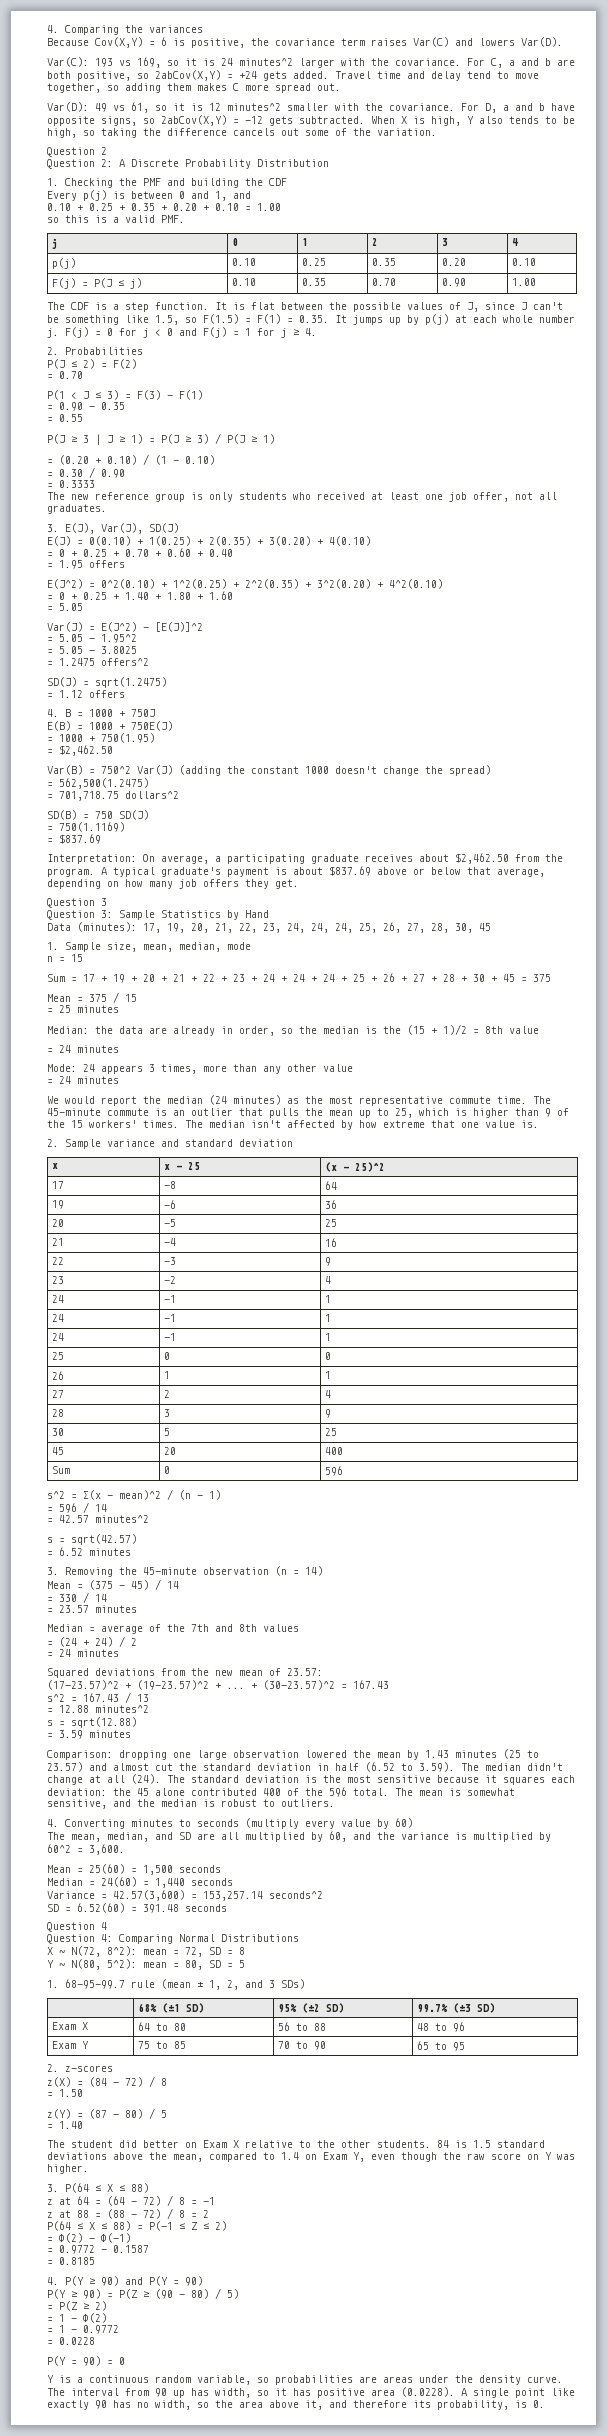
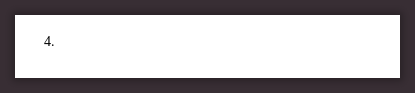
[47,25,203,35] [47,37,563,48] [47,57,575,68] [47,70,539,81] [47,83,341,93] [47,102,575,113] [47,115,575,126] [47,128,437,138] [47,147,107,157] [47,159,329,169] [47,178,287,188] [47,190,251,201] [47,203,281,211] [47,215,185,223] [51,238,58,249] [231,238,238,246] [301,238,308,246] [371,238,378,246] [441,238,448,246] [511,238,518,246] [51,258,76,269] [231,258,256,266] [301,258,326,266] [371,258,396,266] [441,258,466,266] [511,258,536,266] [51,278,142,289] [231,278,256,286] [301,278,326,286] [371,278,396,286] [441,278,466,287] [511,278,536,286] [47,302,563,312] [47,314,575,325] [47,327,317,338] [47,347,143,355] [47,359,137,369] [47,371,83,379] [47,390,203,400] [47,402,125,411] [47,414,83,422] [47,433,275,445] [47,454,215,465] [47,467,125,478] [47,480,95,488] [47,492,557,502] [47,504,107,514] [47,523,179,534] [47,536,371,546] [47,548,233,557] [47,560,125,569] [47,579,443,589] [47,591,233,600] [47,603,83,611] [47,622,203,632] [47,634,137,643] [47,646,137,654] [47,658,149,666] [47,677,167,688] [47,690,125,698] [47,709,155,717] [47,721,173,731] [47,733,155,743] [47,745,113,756] [47,765,491,776] [47,778,149,789] [47,791,179,801] [47,810,149,820] [47,822,125,832] [47,834,101,844] [47,853,563,864] [47,866,545,877] [47,879,299,889] [47,898,107,908] [47,910,269,920] [47,922,491,933] [47,942,251,952] [47,954,83,962] [47,973,551,983] [47,992,137,1003] [47,1005,119,1013] [47,1024,539,1036] [47,1045,119,1053] [47,1064,353,1074] [47,1076,119,1084] [47,1095,551,1106] [47,1108,569,1118] [47,1120,539,1130] [47,1139,293,1149] [51,1163,58,1169] [163,1162,200,1170] [324,1162,385,1172] [51,1181,64,1189] [163,1181,176,1189] [324,1181,337,1190] [51,1200,64,1209] [163,1200,176,1209] [324,1200,337,1209] [51,1219,64,1227] [163,1219,176,1227] [324,1219,337,1227] [51,1238,64,1246] [163,1238,176,1246] [324,1238,337,1247] [51,1257,64,1265] [163,1257,176,1265] [324,1257,331,1266] [51,1276,64,1284] [163,1276,176,1284] [324,1276,331,1284] [51,1295,64,1303] [163,1295,176,1303] [324,1295,331,1303] [51,1314,64,1322] [163,1314,176,1322] [324,1314,331,1322] [51,1333,64,1341] [163,1333,176,1341] [324,1333,331,1341] [51,1352,64,1360] [163,1352,170,1360] [324,1352,331,1360] [51,1371,64,1380] [163,1371,170,1379] [324,1371,331,1379] [51,1390,64,1398] [163,1390,170,1398] [324,1390,331,1398] [51,1409,64,1417] [163,1409,170,1417] [324,1409,331,1418] [51,1428,64,1436] [163,1428,170,1436] [324,1428,337,1436] [51,1447,64,1455] [163,1447,176,1455] [324,1447,343,1455] [51,1466,70,1474] [163,1466,170,1474] [324,1466,343,1476] [47,1489,221,1500] [47,1502,107,1513] [47,1515,149,1523] [47,1534,137,1545] [47,1547,131,1556] [47,1566,323,1577] [47,1579,179,1590] [47,1592,107,1603] [47,1605,137,1613] [47,1624,299,1634] [47,1636,137,1647] [47,1649,119,1657] [47,1668,323,1678] [47,1680,389,1690] [47,1692,149,1703] [47,1705,149,1713] [47,1717,137,1728] [47,1730,131,1739] [47,1749,539,1760] [47,1762,563,1772] [47,1774,575,1785] [47,1787,515,1797] [47,1799,335,1809] [47,1818,413,1829] [47,1831,551,1842] [47,1844,125,1855] [47,1864,221,1875] [47,1877,233,1888] [47,1890,323,1901] [47,1903,227,1913] [47,1922,107,1932] [47,1934,299,1944] [47,1946,245,1957] [47,1959,245,1970] [47,1979,305,1990] [137,2003,204,2013] [277,2003,344,2013] [416,2003,495,2013] [51,2022,88,2030] [137,2022,186,2031] [277,2022,326,2031] [416,2022,465,2032] [51,2041,89,2049] [137,2041,186,2049] [277,2041,326,2050] [416,2041,465,2051] [47,2064,113,2072] [47,2076,167,2087] [47,2089,83,2097] [47,2108,167,2119] [47,2121,83,2129] [47,2140,545,2148] [47,2152,575,2162] [47,2164,89,2174] [47,2183,149,2193] [47,2195,215,2206] [47,2208,209,2219] [47,2221,227,2231] [47,2233,131,2243] [47,2245,149,2254] [47,2257,95,2265] [47,2276,203,2286] [47,2288,239,2299] [47,2301,107,2311] [47,2313,107,2323] [47,2325,119,2334] [47,2337,95,2345] [47,2356,125,2366] [47,2375,563,2385] [47,2387,575,2398] [47,2400,545,2410] 4. Comparing the variances // Because Cov(X,Y) = 6 is positive, the covariance term raises Var(C) and lowers Var(D). // Var(C): 193 vs 169, so it is 24 minutes^2 larger with the covariance. For C, a and b are both positive, so 2abCov(X,Y) = +24 gets added. Travel time and delay tend to move together, so adding them makes C more spread out. // Var(D): 49 vs 61, so it is 12 minutes^2 smaller with the covariance. For D, a and b have opposite signs, so 2abCov(X,Y) = -12 gets subtracted. When X is high, Y also tends to be high, so taking the difference cancels out some of the variation. // Question 2 // Question 2: A Discrete Probability Distribution // 1. Checking the PMF and building the CDF // Every p(j) is between 0 and 1, and // 0.10 + 0.25 + 0.35 + 0.20 + 0.10 = 1.00 // so this is a valid PMF. // j | 0 | 1 | 2 | 3 | 4 // p(j) | 0.10 | 0.25 | 0.35 | 0.20 | 0.10 // F(j) = P(J ≤ j) | 0.10 | 0.35 | 0.70 | 0.90 | 1.00 // The CDF is a step function. It is flat between the possible values of J, since J can't be something like 1.5, so F(1.5) = F(1) = 0.35. It jumps up by p(j) at each whole number j. F(j) = 0 for j < 0 and F(j) = 1 for j ≥ 4. // 2. Probabilities // P(J ≤ 2) = F(2) // = 0.70 // P(1 < J ≤ 3) = F(3) - F(1) // = 0.90 - 0.35 // = 0.55 // P(J ≥ 3 | J ≥ 1) = P(J ≥ 3) / P(J ≥ 1) // = (0.20 + 0.10) / (1 - 0.10) // = 0.30 / 0.90 // = 0.3333 // The new reference group is only students who received at least one job offer, not all graduates. // 3. E(J), Var(J), SD(J) // E(J) = 0(0.10) + 1(0.25) + 2(0.35) + 3(0.20) + 4(0.10) // = 0 + 0.25 + 0.70 + 0.60 + 0.40 // = 1.95 offers // E(J^2) = 0^2(0.10) + 1^2(0.25) + 2^2(0.35) + 3^2(0.20) + 4^2(0.10) // = 0 + 0.25 + 1.40 + 1.80 + 1.60 // = 5.05 // Var(J) = E(J^2) - [E(J)]^2 // = 5.05 - 1.95^2 // = 5.05 - 3.8025 // = 1.2475 offers^2 // SD(J) = sqrt(1.2475) // = 1.12 offers // 4. B = 1000 + 750J // E(B) = 1000 + 750E(J) // = 1000 + 750(1.95) // = $2,462.50 // Var(B) = 750^2 Var(J) (adding the constant 1000 doesn't change the spread) // = 562,500(1.2475) // = 701,718.75 dollars^2 // SD(B) = 750 SD(J) // = 750(1.1169) // = $837.69 // Interpretation: On average, a participating graduate receives about $2,462.50 from the program. A typical graduate's payment is about $837.69 above or below that average, depending on how many job offers they get. // Question 3 // Question 3: Sample Statistics by Hand // Data (minutes): 17, 19, 20, 21, 22, 23, 24, 24, 24, 25, 26, 27, 28, 30, 45 // 1. Sample size, mean, median, mode // n = 15 // Sum = 17 + 19 + 20 + 21 + 22 + 23 + 24 + 24 + 24 + 25 + 26 + 27 + 28 + 30 + 45 = 375 // Mean = 375 / 15 // = 25 minutes // Median: the data are already in order, so the median is the (15 + 1)/2 = 8th value // = 24 minutes // Mode: 24 appears 3 times, more than any other value // = 24 minutes // We would report the median (24 minutes) as the most representative commute time. The 45-minute commute is an outlier that pulls the mean up to 25, which is higher than 9 of the 15 workers' times. The median isn't affected by how extreme that one value is. // 2. Sample variance and standard deviation // x | x - 25 | (x - 25)^2 // 17 | -8 | 64 // 19 | -6 | 36 // 20 | -5 | 25 // 21 | -4 | 16 // 22 | -3 | 9 // 23 | -2 | 4 // 24 | -1 | 1 // 24 | -1 | 1 // 24 | -1 | 1 // 25 | 0 | 0 // 26 | 1 | 1 // 27 | 2 | 4 // 28 | 3 | 9 // 30 | 5 | 25 // 45 | 20 | 400 // Sum | 0 | 596 // s^2 = Σ(x - mean)^2 / (n - 1) // = 596 / 14 // = 42.57 minutes^2 // s = sqrt(42.57) // = 6.52 minutes // 3. Removing the 45-minute observation (n = 14) // Mean = (375 - 45) / 14 // = 330 / 14 // = 23.57 minutes // Median = average of the 7th and 8th values // = (24 + 24) / 2 // = 24 minutes // Squared deviations from the new mean of 23.57: // (17-23.57)^2 + (19-23.57)^2 + ... + (30-23.57)^2 = 167.43 // s^2 = 167.43 / 13 // = 12.88 minutes^2 // s = sqrt(12.88) // = 3.59 minutes // Comparison: dropping one large observation lowered the mean by 1.43 minutes (25 to 23.57) and almost cut the standard deviation in half (6.52 to 3.59). The median didn't change at all (24). The standard deviation is the most sensitive because it squares each deviation: the 45 alone contributed 400 of the 596 total. The mean is somewhat sensitive, and the median is robust to outliers. // 4. Converting minutes to seconds (multiply every value by 60) // The mean, median, and SD are all multiplied by 60, and the variance is multiplied by 60^2 = 3,600. // Mean = 25(60) = 1,500 seconds // Median = 24(60) = 1,440 seconds // Variance = 42.57(3,600) = 153,257.14 seconds^2 // SD = 6.52(60) = 391.48 seconds // Question 4 // Question 4: Comparing Normal Distributions // X ~ N(72, 8^2): mean = 72, SD = 8 // Y ~ N(80, 5^2): mean = 80, SD = 5 // 1. 68-95-99.7 rule (mean ± 1, 2, and 3 SDs) // | 68% (±1 SD) | 95% (±2 SD) | 99.7% (±3 SD) // Exam X | 64 to 80 | 56 to 88 | 48 to 96 // Exam Y | 75 to 85 | 70 to 90 | 65 to 95 // 2. z-scores // z(X) = (84 - 72) / 8 // = 1.50 // z(Y) = (87 - 80) / 5 // = 1.40 // The student did better on Exam X relative to the other students. 84 is 1.5 standard deviations above the mean, compared to 1.4 on Exam Y, even though the raw score on Y was higher. // 3. P(64 ≤ X ≤ 88) // z at 64 = (64 - 72) / 8 = -1 // z at 88 = (88 - 72) / 8 = 2 // P(64 ≤ X ≤ 88) = P(-1 ≤ Z ≤ 2) // = Φ(2) - Φ(-1) // = 0.9772 - 0.1587 // = 0.8185 // 4. P(Y ≥ 90) and P(Y = 90) // P(Y ≥ 90) = P(Z ≥ (90 - 80) / 5) // = P(Z ≥ 2) // = 1 - Φ(2) // = 1 - 0.9772 // = 0.0228 // P(Y = 90) = 0 // Y is a continuous random variable, so probabilities are areas under the density curve. The interval from 90 up has width, so it has positive area (0.0228). A single point like exactly 90 has no width, so the area above it, and therefore its probability, is 0. -> [44,36,55,46] 4.

